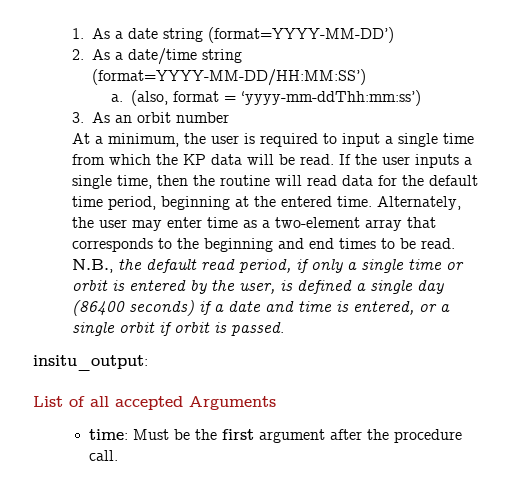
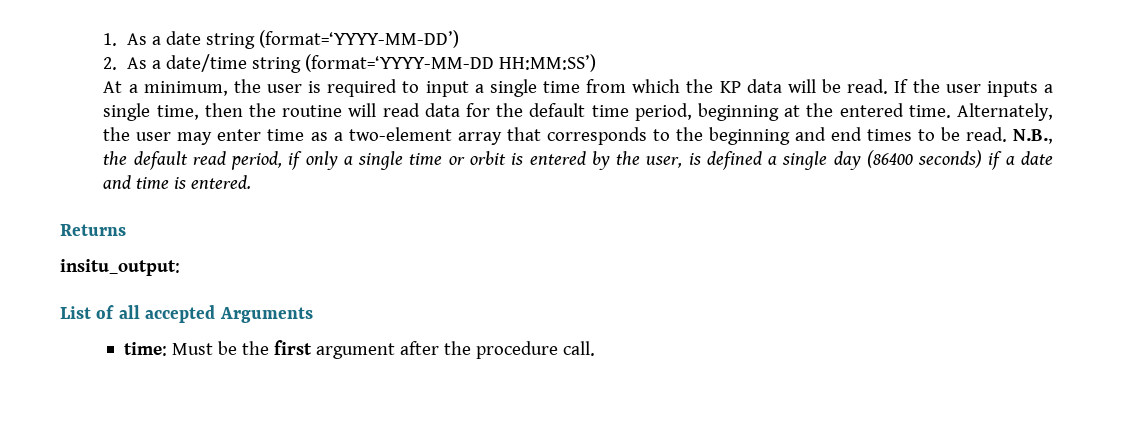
[207,27,394,43] (format=YYYY-MM-DD’) -> [258,30,459,48] (format=‘YYYY-MM-DD’)
[91,69,366,86] [110,90,421,106] [71,112,229,123] (format=YYYY-MM-DD/HH:MM:SS’) // a. (also, format = ‘yyyy-mm-ddThh:mm:ss’) // 3. As an orbit number -> [304,54,596,72] (format=‘YYYY-MM-DD HH:MM:SS’)
[352,301,450,315] [71,322,284,336] entered, or a single orbit if orbit is passed. -> [191,175,252,189] [60,224,126,236] entered. // Returns

